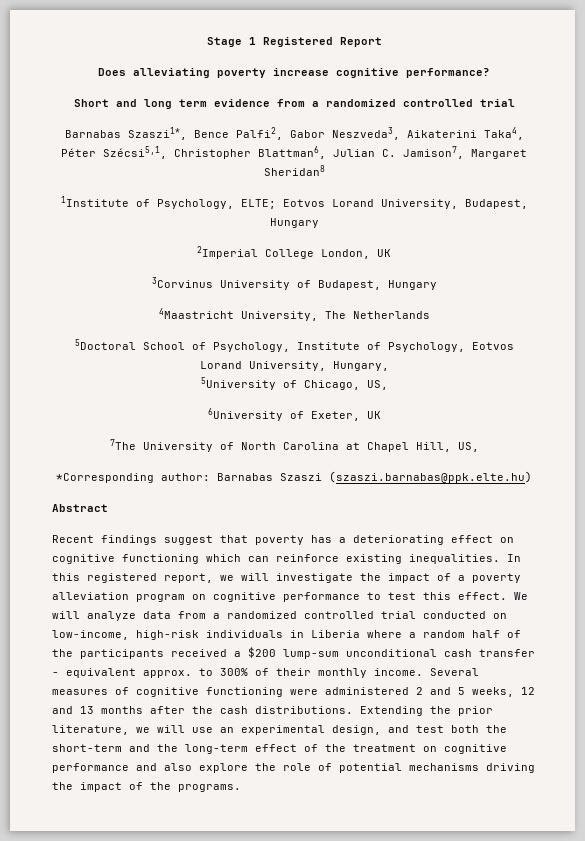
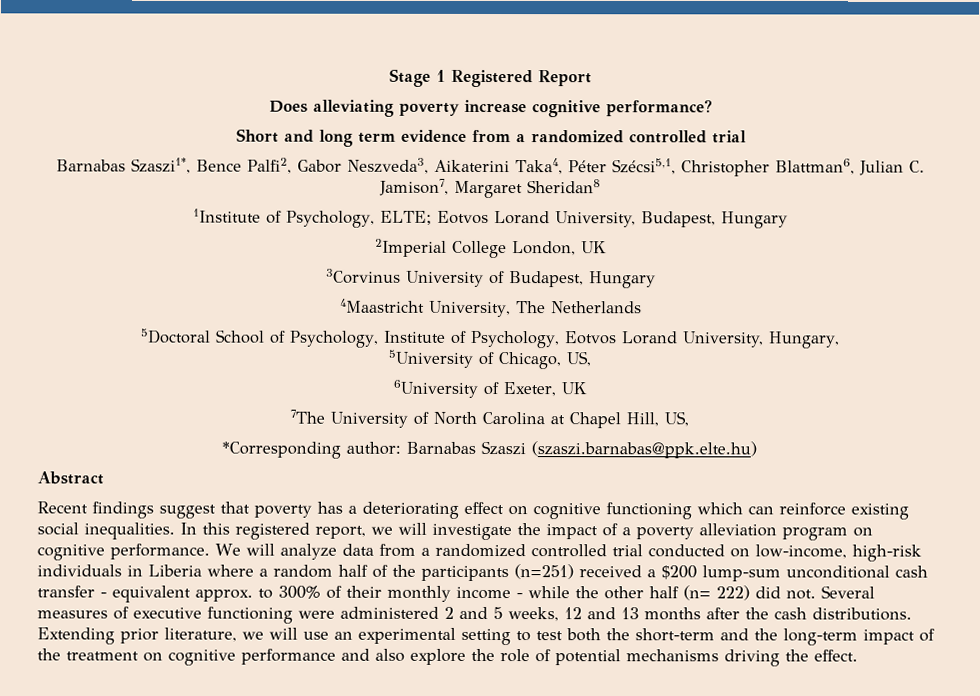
(402, 559) none -> [37,522,79,536] social
[283,592,507,602] performance to test this effect. -> [110,543,210,560] performance.
(164, 654) none -> [514,564,574,580] (n=251)
[374,668,423,676] income. -> [456,585,816,601] income - while the other half (n= 222) did not.
[136,687,199,697] cognitive -> [133,607,202,619] executive
[430,706,451,714] the -> (115, 636) none
[332,725,409,735] design, and -> [461,628,531,646] setting to
[255,744,297,752] effect -> [863,629,915,645] impact
[80,782,241,792] impact of the programs. -> [814,649,858,662] effect.

